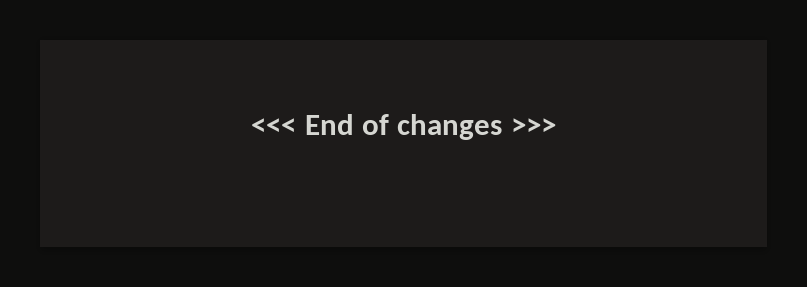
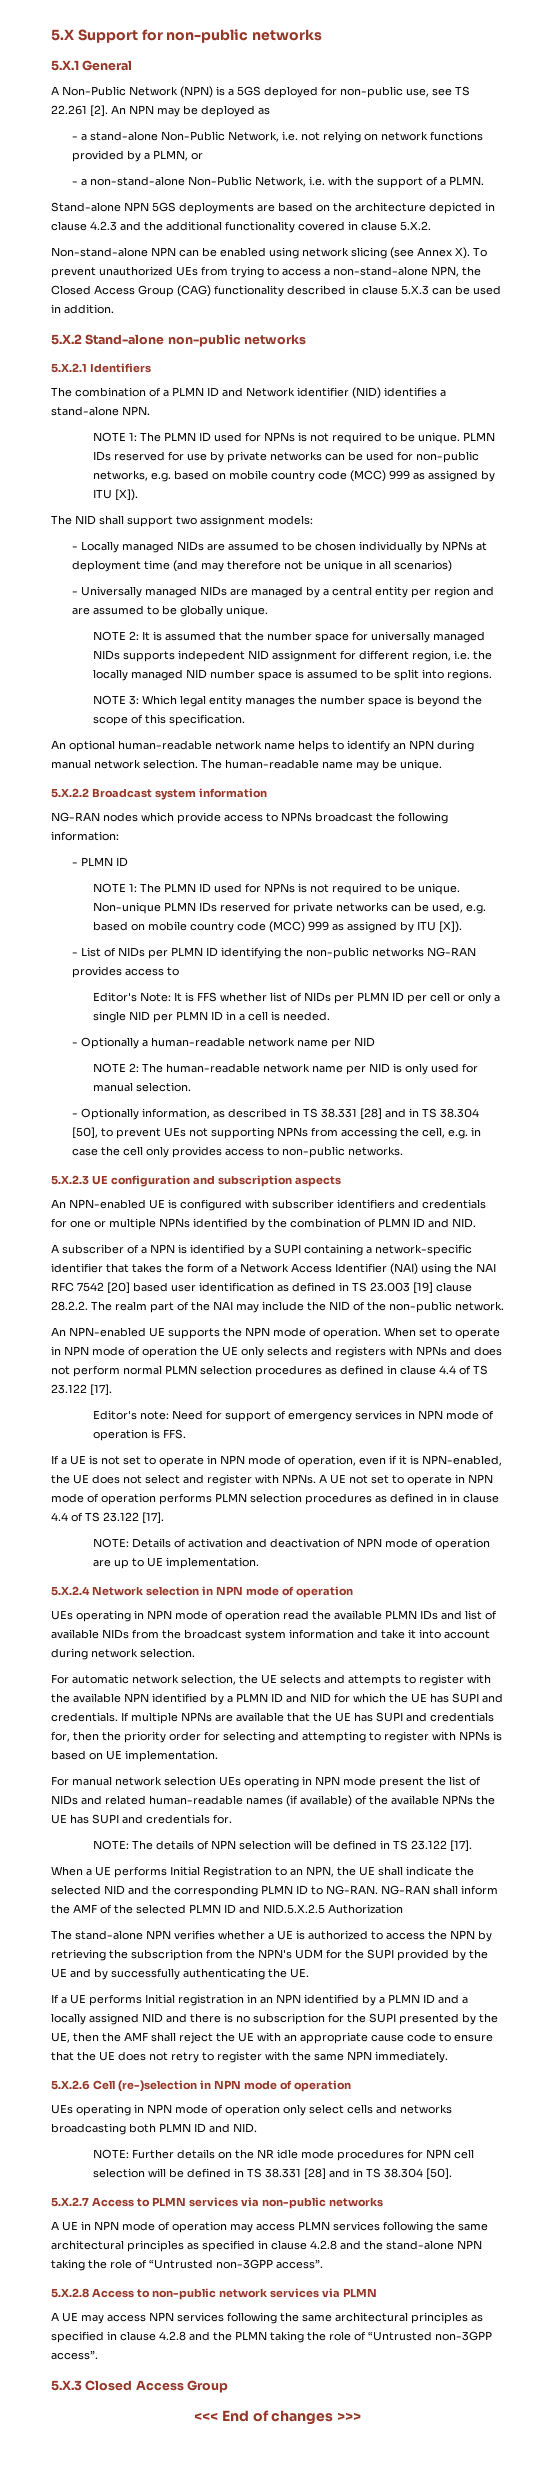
(251, 126) none -> [51,29,323,43] [51,60,133,71] [51,86,470,98] [51,105,270,117] [71,131,483,143] [71,150,203,162] [71,176,484,188] [51,202,495,214] [51,221,431,233] [51,247,487,259] [51,266,481,278] [51,285,501,297] [51,304,114,314] [51,334,307,347] [51,363,151,373] [51,387,446,399] [51,406,150,416] [92,432,495,444] [92,451,479,463] [92,470,495,482] [92,489,138,501] [51,515,313,527] [71,541,487,553] [71,560,452,572] [71,586,494,598] [71,605,268,617] [92,631,485,643] [92,650,492,662] [92,669,492,681] [92,695,482,707] [92,714,245,726] [51,740,474,752] [51,759,442,771] [51,788,267,800] [51,812,448,824] [51,831,119,841] [71,857,128,867] [92,883,460,895] [92,902,486,914] [92,921,462,933] [71,947,476,959] [71,966,179,978] [92,992,500,1004] [92,1011,330,1023] [71,1037,375,1049] [92,1063,478,1075] [92,1082,191,1092] [71,1108,479,1120] [71,1127,481,1139] [71,1146,403,1158] [51,1175,341,1187] [51,1199,486,1211] [51,1218,476,1230] [51,1244,472,1256] [51,1263,496,1275] [51,1282,472,1294] [51,1301,504,1313] [51,1327,500,1339] [51,1346,502,1358] [51,1365,488,1377] [51,1384,112,1396] [92,1410,494,1422] [92,1429,186,1441] [51,1455,502,1467] [51,1474,493,1486] [51,1493,499,1505] [51,1512,164,1524] [92,1538,490,1550] [92,1557,259,1569] [51,1586,353,1598] [51,1610,497,1622] [51,1629,490,1641] [51,1648,195,1660] [51,1674,491,1686] [51,1693,503,1705] [51,1712,494,1724] [51,1731,502,1743] [51,1750,218,1762] [51,1776,481,1788] [51,1795,495,1807] [51,1814,232,1824] [92,1840,472,1852] [51,1866,474,1878] [51,1885,498,1897] [51,1904,403,1914] [51,1930,492,1942] [51,1949,488,1961] [51,1968,309,1980] [51,1994,468,2006] [51,2013,498,2025] [51,2032,493,2044] [51,2051,448,2063] [51,2080,351,2092] [51,2104,452,2116] [51,2123,257,2135] [92,2149,474,2161] [92,2168,452,2180] [51,2197,383,2209] [51,2221,488,2233] [51,2240,482,2252] [51,2259,323,2271] [51,2288,377,2300] [51,2312,483,2324] [51,2331,492,2343] [51,2350,98,2360] [51,2380,229,2393] 5.X Support for non-public networks // 5.X.1 General // A Non-Public Network (NPN) is a 5GS deployed for non-public use, see TS 22.261 [2]. An NPN may be deployed as // - a stand-alone Non-Public Network, i.e. not relying on network functions provided by a PLMN, or // - a non-stand-alone Non-Public Network, i.e. with the support of a PLMN. // Stand-alone NPN 5GS deployments are based on the architecture depicted in clause 4.2.3 and the additional functionality covered in clause 5.X.2. // Non-stand-alone NPN can be enabled using network slicing (see Annex X). To prevent unauthorized UEs from trying to access a non-stand-alone NPN, the Closed Access Group (CAG) functionality described in clause 5.X.3 can be used in addition. // 5.X.2 Stand-alone non-public networks // 5.X.2.1 Identifiers // The combination of a PLMN ID and Network identifier (NID) identifies a stand-alone NPN. // NOTE 1: The PLMN ID used for NPNs is not required to be unique. PLMN IDs reserved for use by private networks can be used for non-public networks, e.g. based on mobile country code (MCC) 999 as assigned by ITU [X]). // The NID shall support two assignment models: // - Locally managed NIDs are assumed to be chosen individually by NPNs at deployment time (and may therefore not be unique in all scenarios) // - Universally managed NIDs are managed by a central entity per region and are assumed to be globally unique. // NOTE 2: It is assumed that the number space for universally managed NIDs supports indepedent NID assignment for different region, i.e. the locally managed NID number space is assumed to be split into regions. // NOTE 3: Which legal entity manages the number space is beyond the scope of this specification. // An optional human-readable network name helps to identify an NPN during manual network selection. The human-readable name may be unique. // 5.X.2.2 Broadcast system information // NG-RAN nodes which provide access to NPNs broadcast the following information: // - PLMN ID // NOTE 1: The PLMN ID used for NPNs is not required to be unique. Non-unique PLMN IDs reserved for private networks can be used, e.g. based on mobile country code (MCC) 999 as assigned by ITU [X]). // - List of NIDs per PLMN ID identifying the non-public networks NG-RAN provides access to // Editor's Note: It is FFS whether list of NIDs per PLMN ID per cell or only a single NID per PLMN ID in a cell is needed. // - Optionally a human-readable network name per NID // NOTE 2: The human-readable network name per NID is only used for manual selection. // - Optionally information, as described in TS 38.331 [28] and in TS 38.304 [50], to prevent UEs not supporting NPNs from accessing the cell, e.g. in case the cell only provides access to non-public networks. // 5.X.2.3 UE configuration and subscription aspects // An NPN-enabled UE is configured with subscriber identifiers and credentials for one or multiple NPNs identified by the combination of PLMN ID and NID. // A subscriber of a NPN is identified by a SUPI containing a network-specific identifier that takes the form of a Network Access Identifier (NAI) using the NAI RFC 7542 [20] based user identification as defined in TS 23.003 [19] clause 28.2.2. The realm part of the NAI may include the NID of the non-public network. // An NPN-enabled UE supports the NPN mode of operation. When set to operate in NPN mode of operation the UE only selects and registers with NPNs and does not perform normal PLMN selection procedures as defined in clause 4.4 of TS 23.122 [17]. // Editor's note: Need for support of emergency services in NPN mode of operation is FFS. // If a UE is not set to operate in NPN mode of operation, even if it is NPN-enabled, the UE does not select and register with NPNs. A UE not set to operate in NPN mode of operation performs PLMN selection procedures as defined in in clause 4.4 of TS 23.122 [17]. // NOTE: Details of activation and deactivation of NPN mode of operation are up to UE implementation. // 5.X.2.4 Network selection in NPN mode of operation // UEs operating in NPN mode of operation read the available PLMN IDs and list of available NIDs from the broadcast system information and take it into account during network selection. // For automatic network selection, the UE selects and attempts to register with the available NPN identified by a PLMN ID and NID for which the UE has SUPI and credentials. If multiple NPNs are available that the UE has SUPI and credentials for, then the priority order for selecting and attempting to register with NPNs is based on UE implementation. // For manual network selection UEs operating in NPN mode present the list of NIDs and related human-readable names (if available) of the available NPNs the UE has SUPI and credentials for. // NOTE: The details of NPN selection will be defined in TS 23.122 [17]. // When a UE performs Initial Registration to an NPN, the UE shall indicate the selected NID and the corresponding PLMN ID to NG-RAN. NG-RAN shall inform the AMF of the selected PLMN ID and NID.5.X.2.5 Authorization // The stand-alone NPN verifies whether a UE is authorized to access the NPN by retrieving the subscription from the NPN's UDM for the SUPI provided by the UE and by successfully authenticating the UE. // If a UE performs Initial registration in an NPN identified by a PLMN ID and a locally assigned NID and there is no subscription for the SUPI presented by the UE, then the AMF shall reject the UE with an appropriate cause code to ensure that the UE does not retry to register with the same NPN immediately. // 5.X.2.6 Cell (re-)selection in NPN mode of operation // UEs operating in NPN mode of operation only select cells and networks broadcasting both PLMN ID and NID. // NOTE: Further details on the NR idle mode procedures for NPN cell selection will be defined in TS 38.331 [28] and in TS 38.304 [50]. // 5.X.2.7 Access to PLMN services via non-public networks // A UE in NPN mode of operation may access PLMN services following the same architectural principles as specified in clause 4.2.8 and the stand-alone NPN taking the role of “Untrusted non-3GPP access”. // 5.X.2.8 Access to non-public network services via PLMN // A UE may access NPN services following the same architectural principles as specified in clause 4.2.8 and the PLMN taking the role of “Untrusted non-3GPP access”. // 5.X.3 Closed Access Group //

